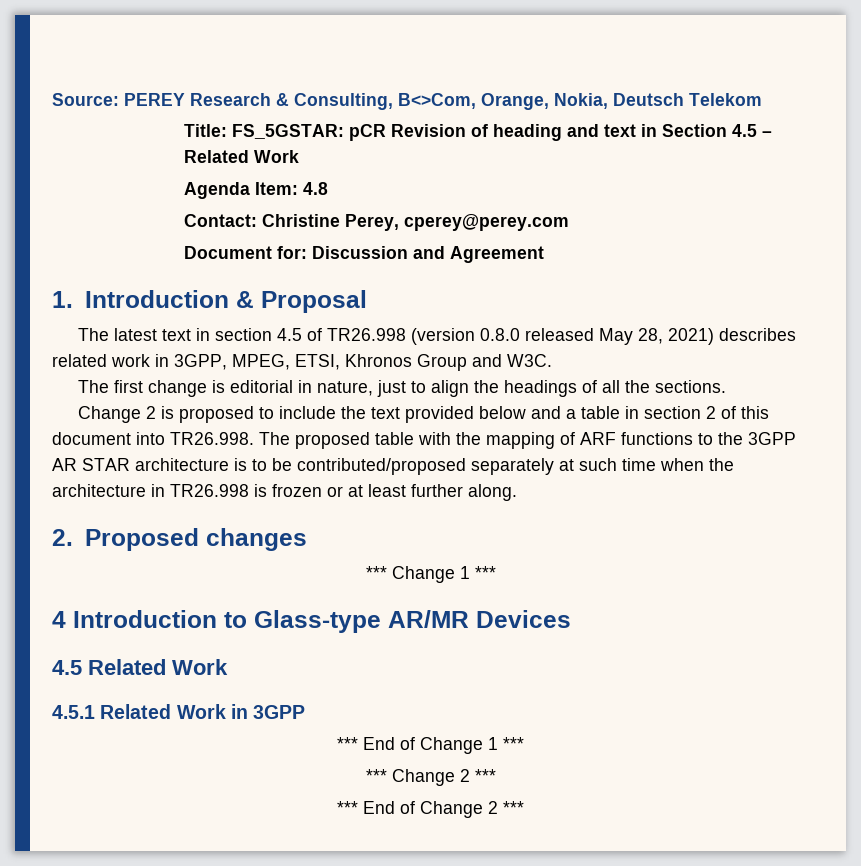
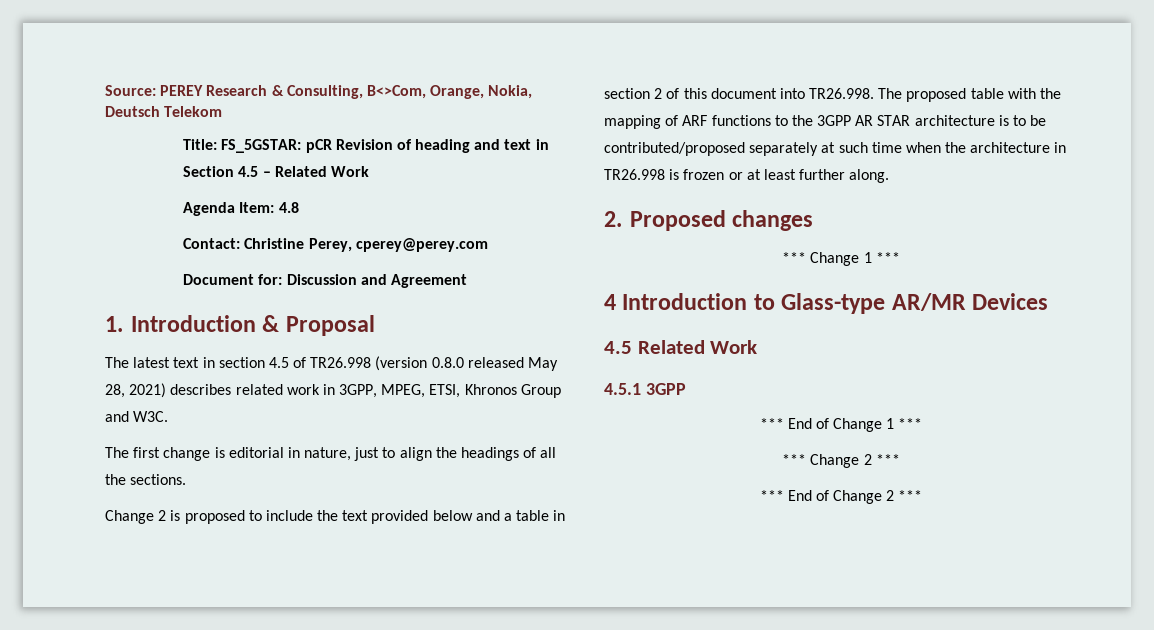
[100,704,248,719] Related Work in -> (641, 389) none

